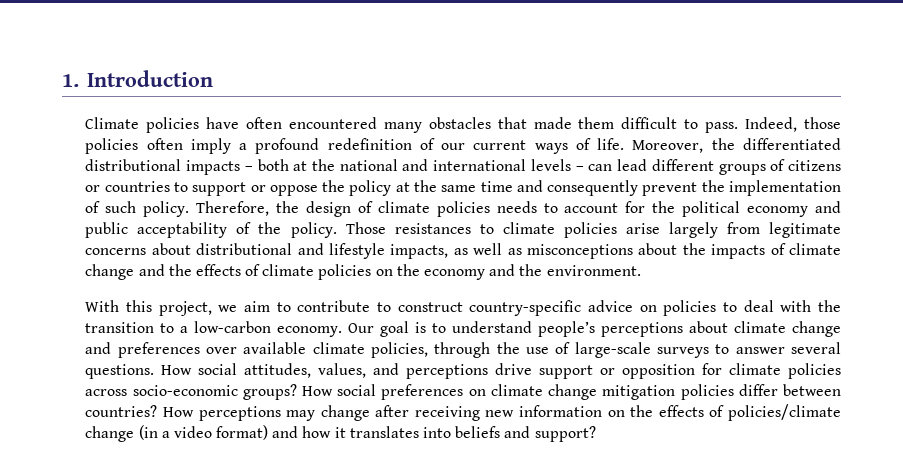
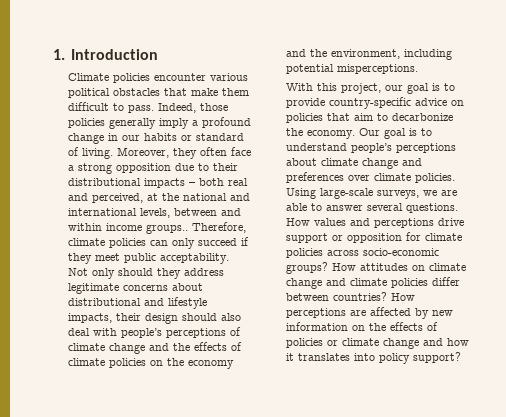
[206,117,422,133] have often encountered many -> [153,73,248,81] [67,88,110,98] encounter various political
[533,117,572,129] made -> [190,88,218,96] make
[146,138,183,150] often -> [108,118,156,129] generally
[327,138,841,154] redefinition of our current ways of life. Moreover, the differentiated -> [67,133,244,144] [67,147,251,159] [67,163,238,174] change in our habits or standard of living. Moreover, they often face a strong opposition due to their
(289, 165) none -> [227,178,248,186] [67,193,143,203] real and perceived,
[530,159,841,175] [85,180,841,196] [85,201,841,217] [85,222,760,238] levels – can lead different groups of citizens or countries to support or oppose the policy at the same time and consequently prevent the implementation of such policy. Therefore, the design of climate policies needs to account for the political economy and public acceptability of the policy. Those resistances to climate policies arise largely from -> [139,208,241,218] [67,222,246,234] [67,237,249,249] [67,253,229,264] [67,268,224,279] levels, between and within income groups.. Therefore, climate policies can only succeed if they meet public acceptability. Not only should they address
[453,243,766,259] as well as misconceptions about the impacts -> [115,313,241,324] [67,328,226,338] their design should also deal with people’s perceptions
[546,265,641,276] environment. -> [330,49,452,60] [285,64,418,74] environment, including potential misperceptions.
[218,300,841,316] [85,321,272,333] we aim to contribute to construct country-specific advice on policies to deal with the transition to a low-carbon -> [384,83,455,94] [285,97,464,109] [285,113,453,123] [285,128,303,136] our goal is to provide country-specific advice on policies that aim to decarbonize the
[243,342,709,358] available climate policies, through the use of large-scale surveys -> [373,173,455,183] [285,188,457,199] [285,203,307,211] climate policies. Using large-scale surveys, we are able
[198,363,367,378] social attitudes, values, -> [313,218,346,226] values
[337,384,464,400] social preferences -> [359,263,408,271] attitudes
[602,385,676,400] mitigation -> [325,278,387,286] and climate
[286,405,480,421] may change after receiving -> [349,307,429,319] are affected by
[728,404,842,421] [85,425,269,442] policies/climate change (in a video format) -> [285,338,419,349] policies or climate change
[455,426,531,438] beliefs and -> [378,353,410,364] policy

